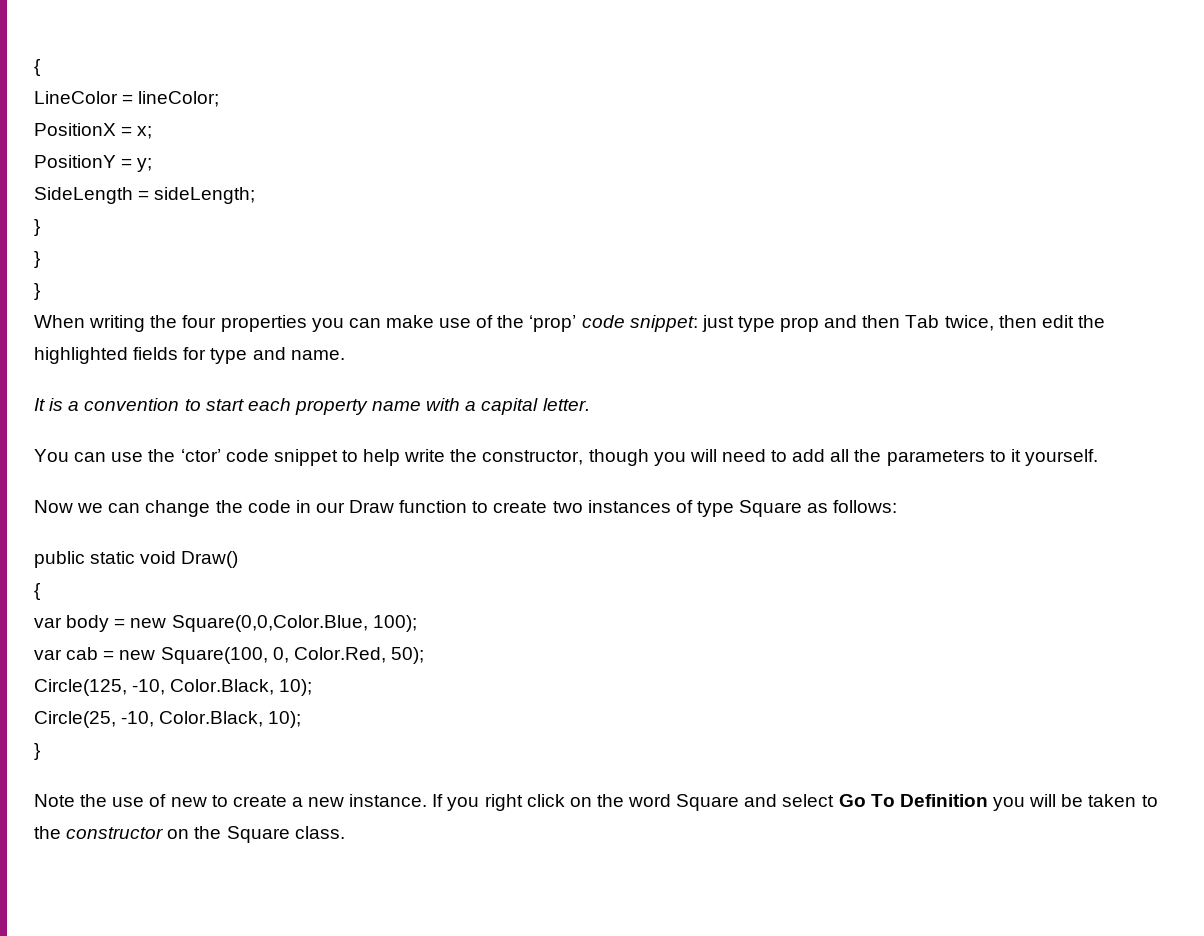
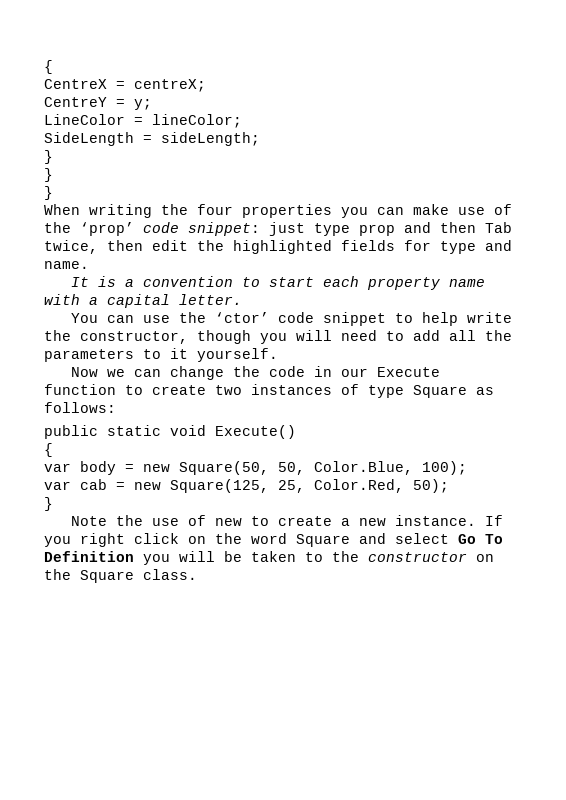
[34,59,41,76] [34,91,220,107] [34,123,153,139] [34,155,153,172] { // LineColor = lineColor; // PositionX = x; // PositionY = y; -> [44,60,53,74] [44,79,206,92] [44,97,152,110] [44,114,242,128] { // CentreX = centreX; // CentreY = y; // LineColor = lineColor;
[349,500,395,513] Draw -> [376,367,440,377] Execute
[181,551,239,568] Draw() -> [215,425,296,439] Execute()
[171,615,368,632] Square(0,0,Color.Blue, -> [179,461,413,475] Square(50, 50, Color.Blue,
[160,647,289,664] Square(100, 0, -> [170,479,305,493] Square(125, 25,
[34,679,313,696] [34,711,302,728] // Circle(125, -10, Color.Black, 10); // Circle(25, -10, Color.Black, 10); -> (449, 486) none

